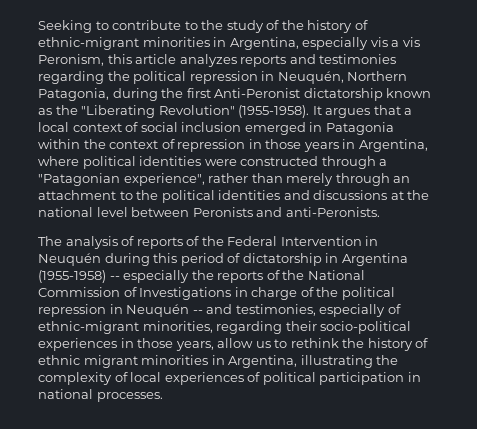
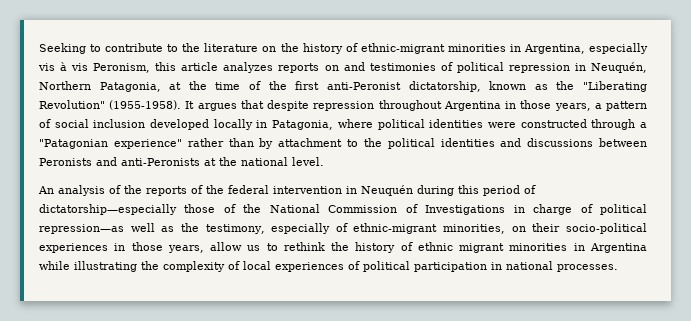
[226,20,280,33] study of -> [204,43,277,52] literature on
[391,40,400,47] a -> [60,62,68,71] à
(287, 61) none -> [324,65,339,71] on
[38,71,130,84] regarding the -> [440,62,453,71] of
[112,88,383,101] during the first Anti-Peronist dictatorship -> [169,81,481,92] at the time of the first anti-Peronist dictatorship,
[404,108,413,115] [38,122,394,135] [38,139,428,152] a local context of social inclusion emerged in Patagonia within the context of repression in those years in Argentina, -> [267,100,648,111] [39,119,334,130] despite repression throughout Argentina in those years, a pattern of social inclusion developed locally in Patagonia,
[123,173,205,186] experience", -> [113,139,182,149] experience"
[286,173,411,186] merely through an -> [259,138,274,149] by
[390,190,430,200] [38,207,380,217] [38,236,62,246] at the national level between Peronists and anti-Peronists. // The -> [598,138,647,147] [39,157,324,166] [38,186,54,194] between Peronists and anti-Peronists at the national level. // An
[136,236,362,249] reports of the Federal Intervention -> [124,185,342,196] the reports of the federal intervention
[242,253,408,266] [38,270,264,283] dictatorship in Argentina (1955-1958) -- especially the reports -> [39,204,216,215] dictatorship—especially those
[316,287,395,300] [38,304,316,317] the political repression in Neuquén -- and testimonies, -> [600,204,647,215] [39,223,265,234] political repression—as well as the testimony,
[216,321,283,334] regarding -> [511,226,526,232] on
[228,355,298,368] Argentina, -> [590,243,647,253] [39,261,70,270] Argentina while

